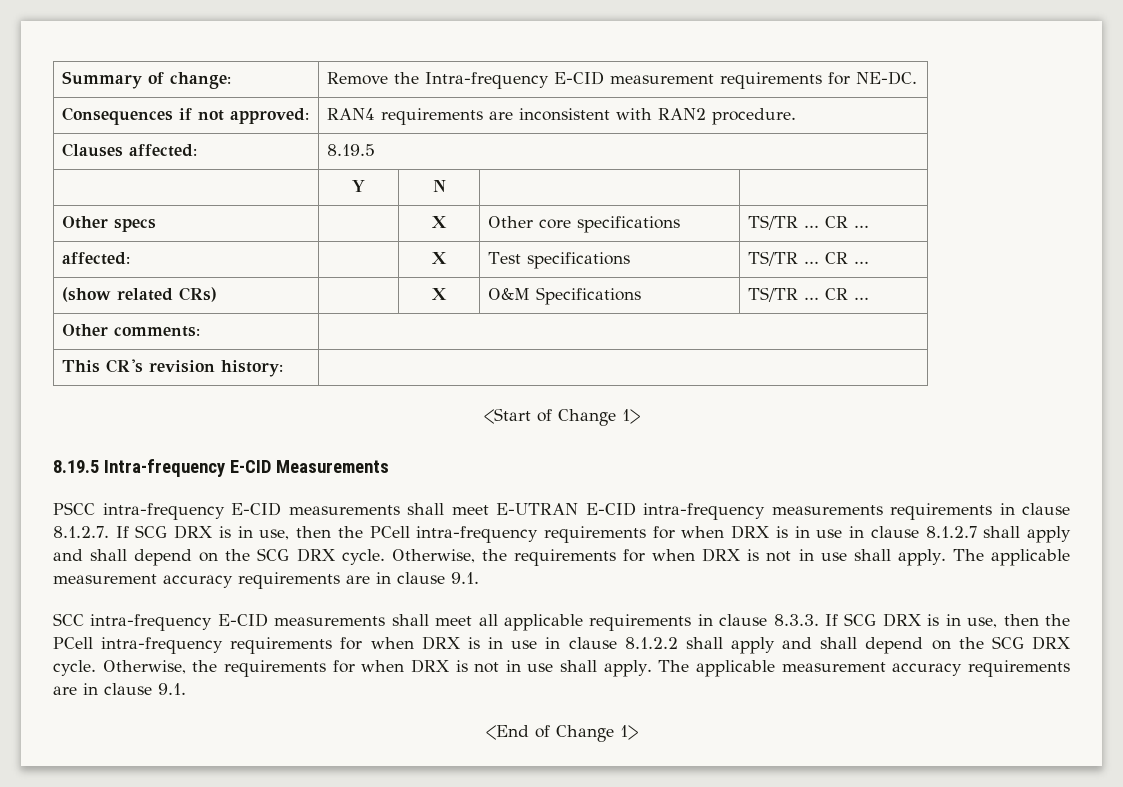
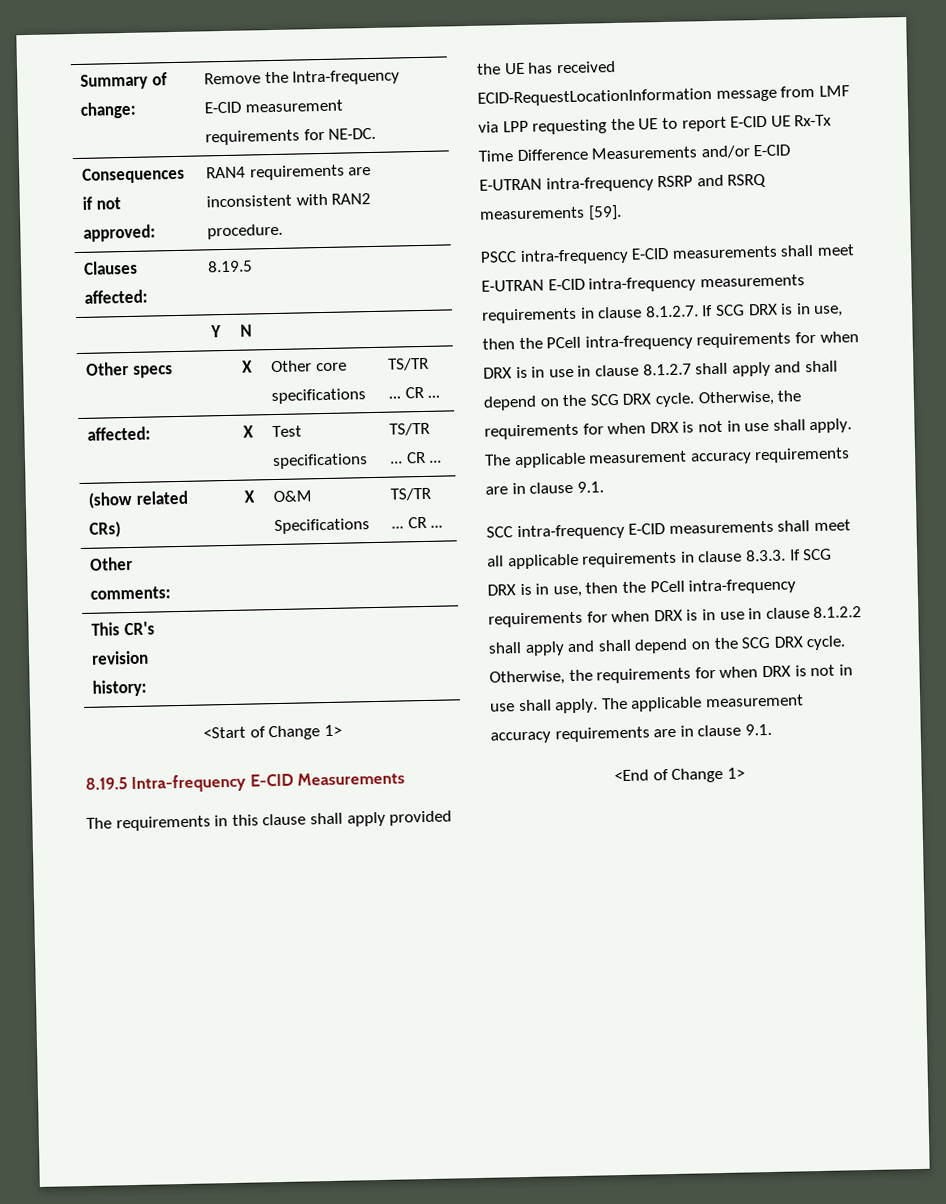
(389, 466) none -> [86,810,453,832] [477,60,616,75] [477,85,850,107] [478,114,833,135] [478,144,791,162] [479,173,767,193] [479,204,622,221] // The requirements in this clause shall apply provided the UE has received ECID-RequestLocationInformation message from LMF via LPP requesting the UE to report E-CID UE Rx-Tx Time Difference Measurements and/or E-CID E-UTRAN intra-frequency RSRP and RSRQ measurements [59].

